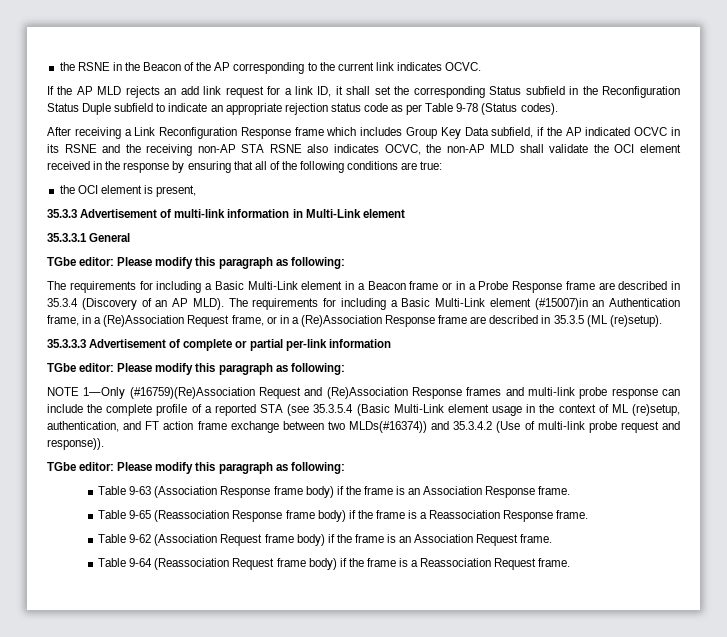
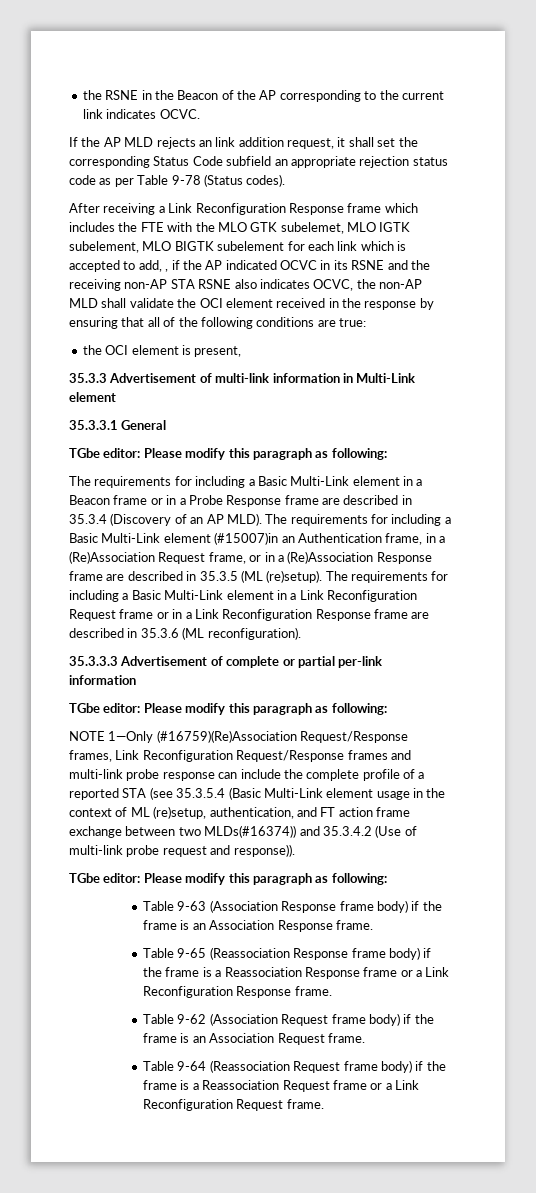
[180,86,332,98] add link request for a link ID, -> [215,137,334,149] link addition request,
[525,86,680,98] [47,103,208,115] subfield in the Reconfiguration Status Duple subfield to indicate -> [192,156,272,166] Code subfield
[405,127,534,139] Group Key Data subfield, -> [118,222,411,234] [69,241,406,253] [69,260,169,272] the FTE with the MLO GTK subelemet, MLO IGTK subelement, MLO BIGTK subelement for each link which is accepted to add, ,
(662, 321) none -> [325,571,449,583] [69,590,417,602] [69,609,430,621] [69,627,301,640] The requirements for including a Basic Multi-Link element in a Link Reconfiguration Request frame or in a Link Reconfiguration Response frame are described in 35.3.6 (ML reconfiguration).
[259,387,462,399] Request and (Re)Association Response -> [300,731,409,743] [69,750,345,762] Request/Response frames, Link Reconfiguration Request/Response
(554, 516) none -> [363,967,450,977] [143,986,292,998] frame or a Link Reconfiguration Response
(537, 564) none -> [332,1080,420,1090] [143,1099,284,1111] frame or a Link Reconfiguration Request

